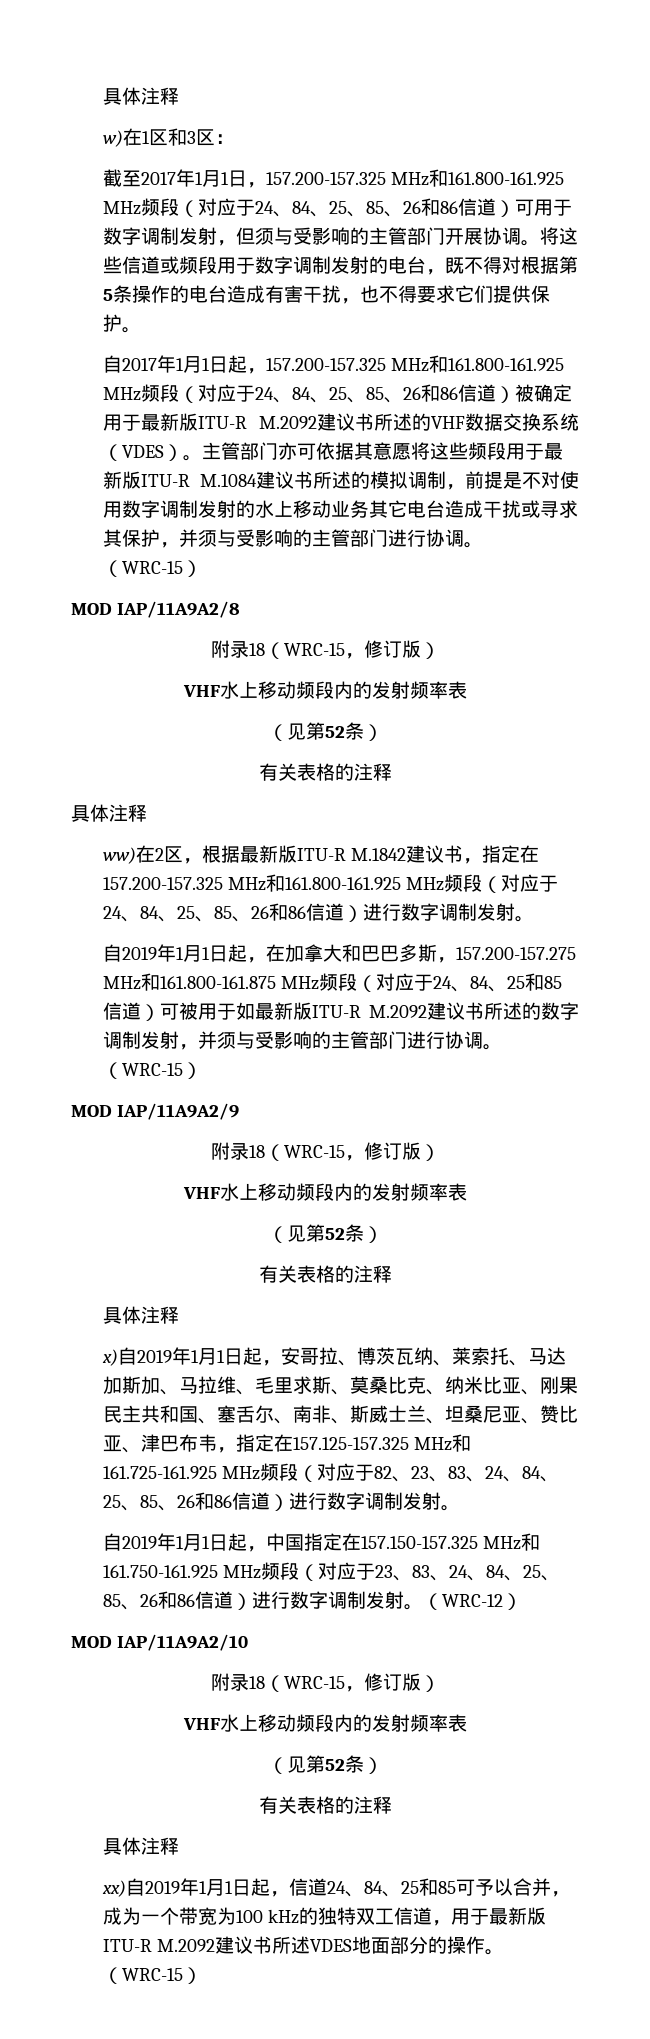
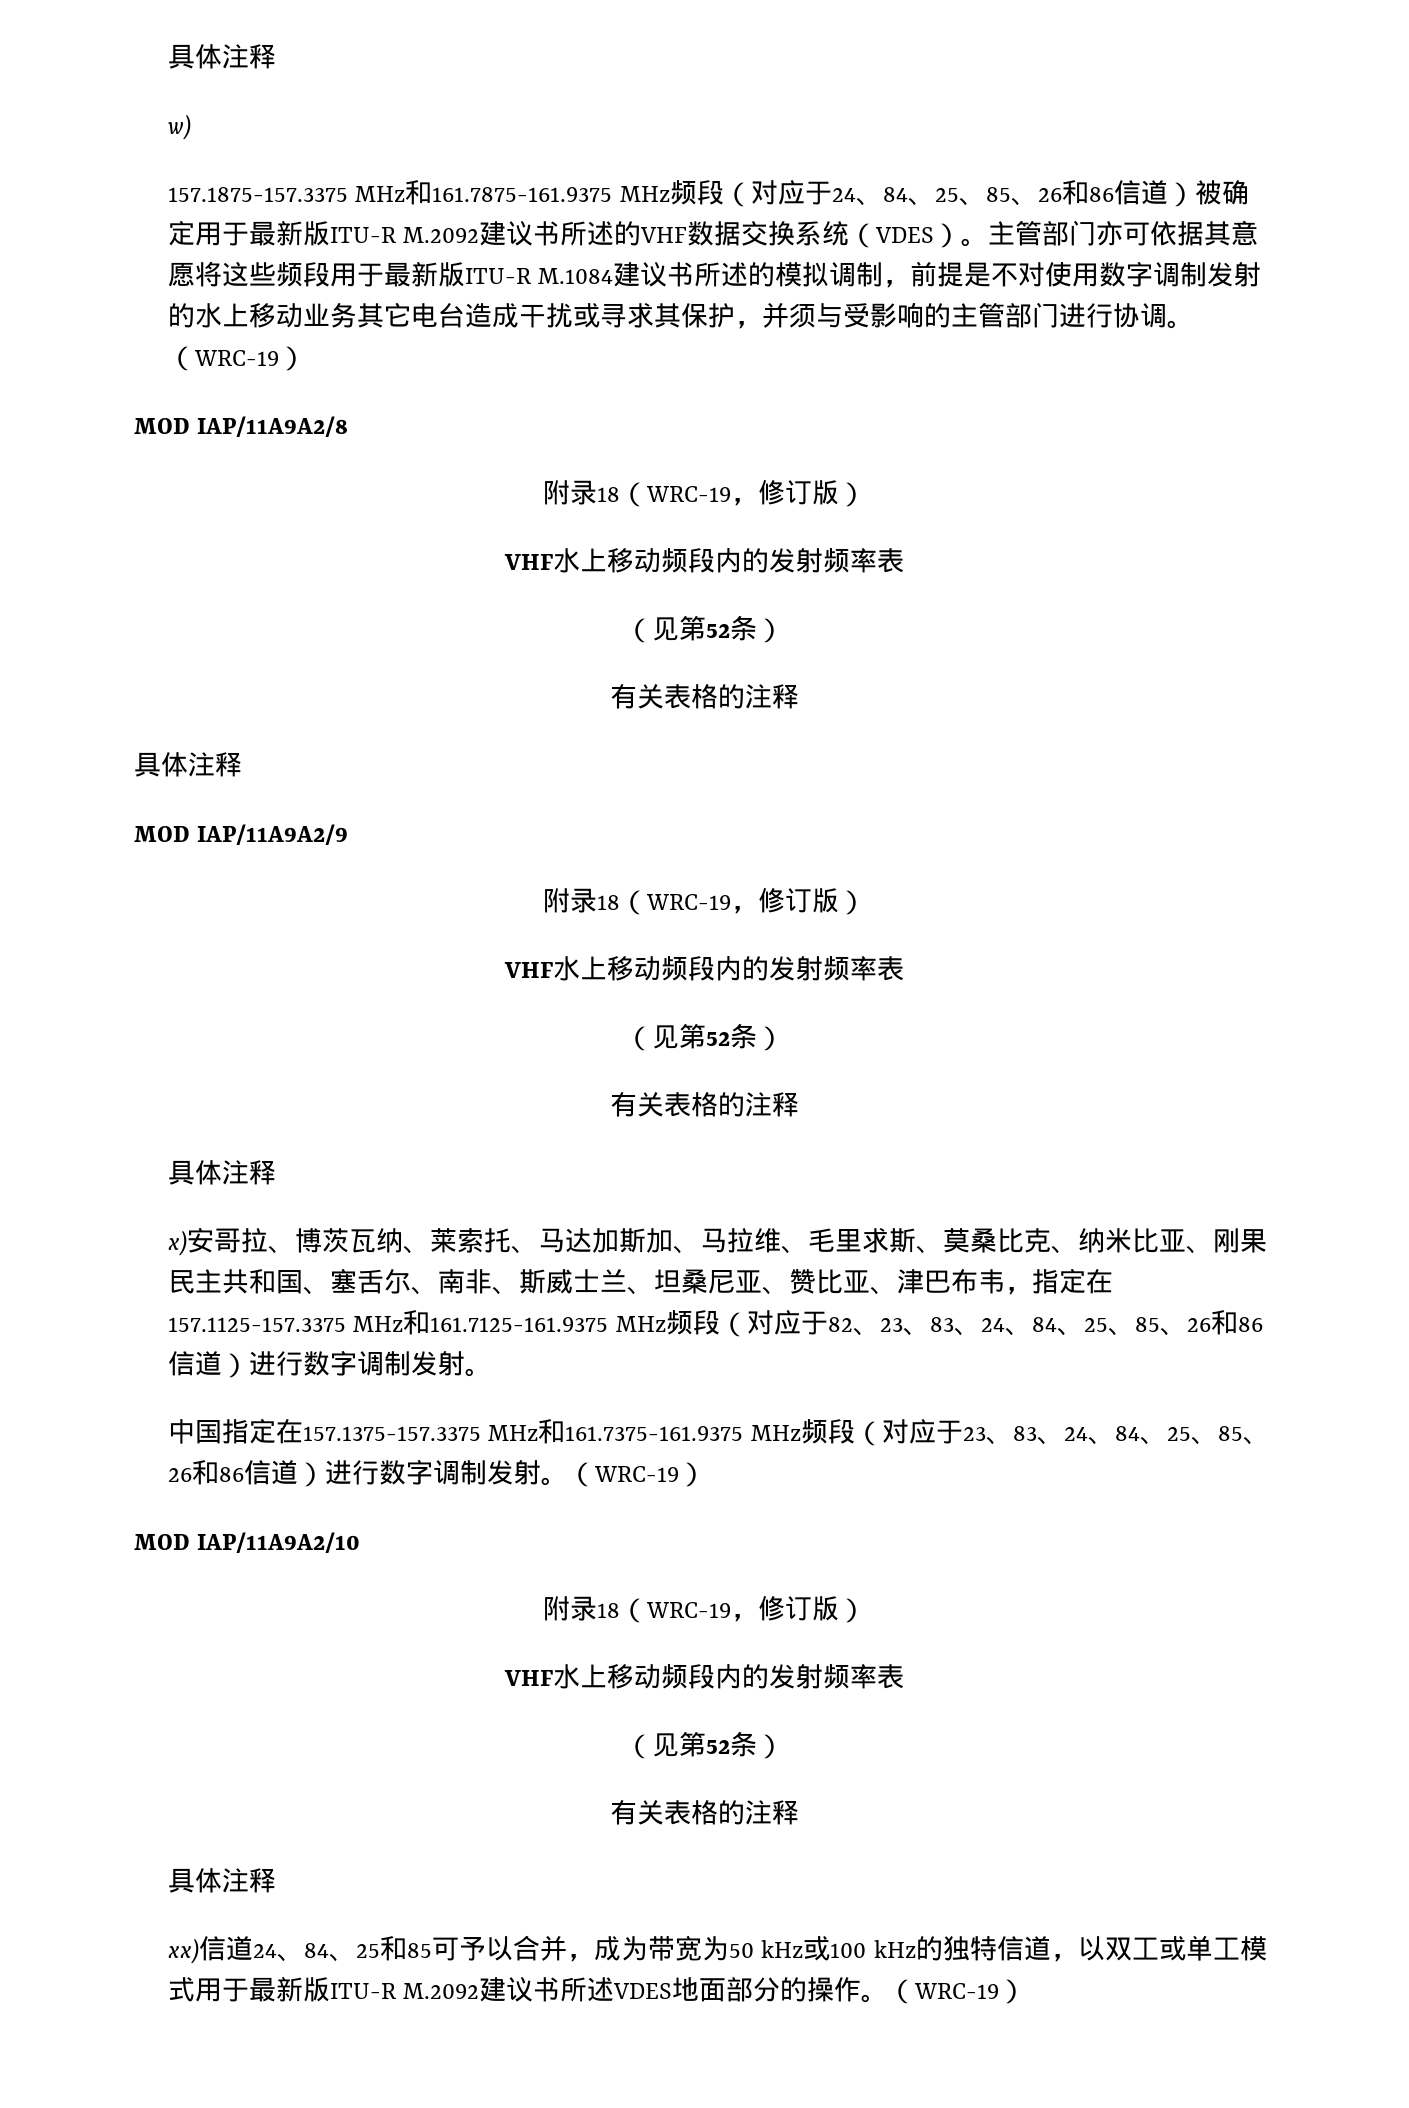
[122,128,234,146] [102,169,564,188] [102,198,572,217] [102,227,578,246] [102,256,578,275] [102,285,550,304] [102,314,141,333] [102,355,564,374] 在1区和3区： // 截至2017年1月1日，157.200-157.325 MHz和161.800-161.925 MHz频段（对应于24、84、25、85、26和86信道）可用于数字调制发射，但须与受影响的主管部门开展协调。将这些信道或频段用于数字调制发射的电台，既不得对根据第5条操作的电台造成有害干扰，也不得要求它们提供保护。 // 自2017年1月1日起，157.200-157.325 MHz和161.800-161.925 -> [168,180,613,205] // 157.1875-157.3375 MHz和161.7875-161.9375
[121,561,183,574] WRC-15 -> [194,350,280,366] WRC-19
[283,643,345,656] WRC-15 -> [646,486,731,502] WRC-19
[102,845,539,864] [102,874,559,893] [102,903,534,922] [102,944,576,963] [102,973,562,992] [102,1002,579,1021] [102,1031,502,1050] [102,1062,202,1079] // ww)在2区，根据最新版ITU-R M.1842建议书，指定在157.200-157.325 MHz和161.800-161.925 MHz频段（对应于24、84、25、85、26和86信道）进行数字调制发射。 // 自2019年1月1日起，在加拿大和巴巴多斯，157.200-157.275 MHz和161.800-161.875 MHz频段（对应于24、84、25和85信道）可被用于如最新版ITU-R M.2092建议书所述的数字调制发射，并须与受影响的主管部门进行协调。（WRC-15） -> (242, 764) none
[283,1145,345,1158] WRC-15 -> [646,894,731,910] WRC-19
[117,1347,281,1366] 自2019年1月1日起， -> (188, 1243) none
[292,1434,471,1452] [102,1466,217,1479] 157.125-157.325 MHz和161.725-161.925 -> [168,1310,609,1335] 157.1125-157.3375 MHz和161.7125-161.9375
[102,1533,540,1552] [102,1565,218,1578] 自2019年1月1日起，中国指定在157.150-157.325 MHz和161.750-161.925 -> [168,1418,744,1444] 中国指定在157.1375-157.3375 MHz和161.7375-161.9375
[441,1594,503,1607] WRC-12 -> [594,1466,680,1482] WRC-19
[283,1676,345,1689] WRC-15 -> [646,1602,731,1618] WRC-19
[125,1878,289,1897] 自2019年1月1日起， -> (200, 1951) none
[140,1907,451,1926] 一个带宽为100 kHz的独特双工信道， -> [648,1935,1267,1962] [168,1977,196,2002] 带宽为50 kHz或100 kHz的独特信道，以双工或单工模式
[121,1968,183,1981] WRC-15 -> [914,1983,1000,1999] WRC-19

